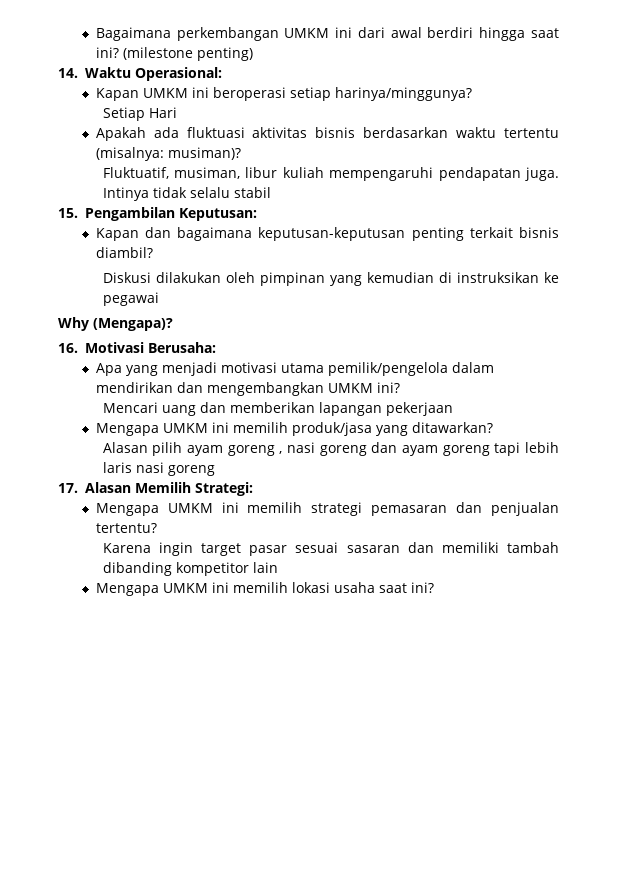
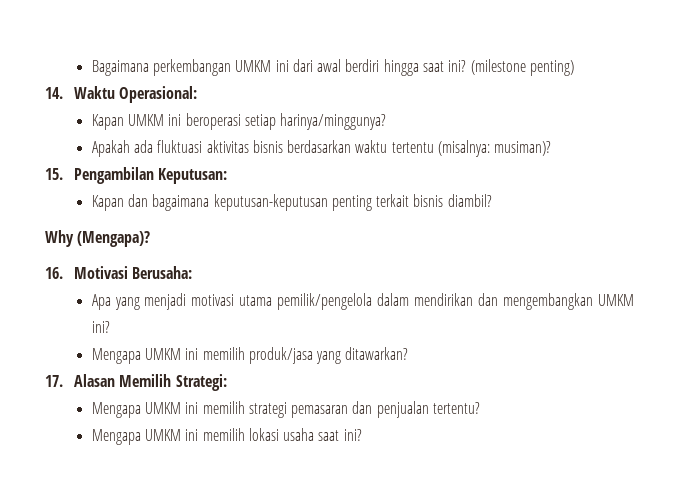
[102,107,177,121] // Setiap Hari -> (387, 121) none
[102,167,559,181] [102,187,271,201] // Fluktuatif, musiman, libur kuliah mempengaruhi pendapatan juga. Intinya tidak selalu stabil -> (552, 148) none
[102,272,559,286] [102,292,159,306] // Diskusi dilakukan oleh pimpinan yang kemudian di instruksikan ke pegawai -> (492, 200) none
[102,402,453,416] // Mencari uang dan memberikan lapangan pekerjaan -> (110, 327) none
[102,442,560,456] [102,462,215,476] // Alasan pilih ayam goreng , nasi goreng dan ayam goreng tapi lebih laris nasi goreng -> (409, 353) none
[102,542,559,556] [102,562,278,576] // Karena ingin target pasar sesuai sasaran dan memiliki tambah dibanding kompetitor lain -> (481, 408) none

